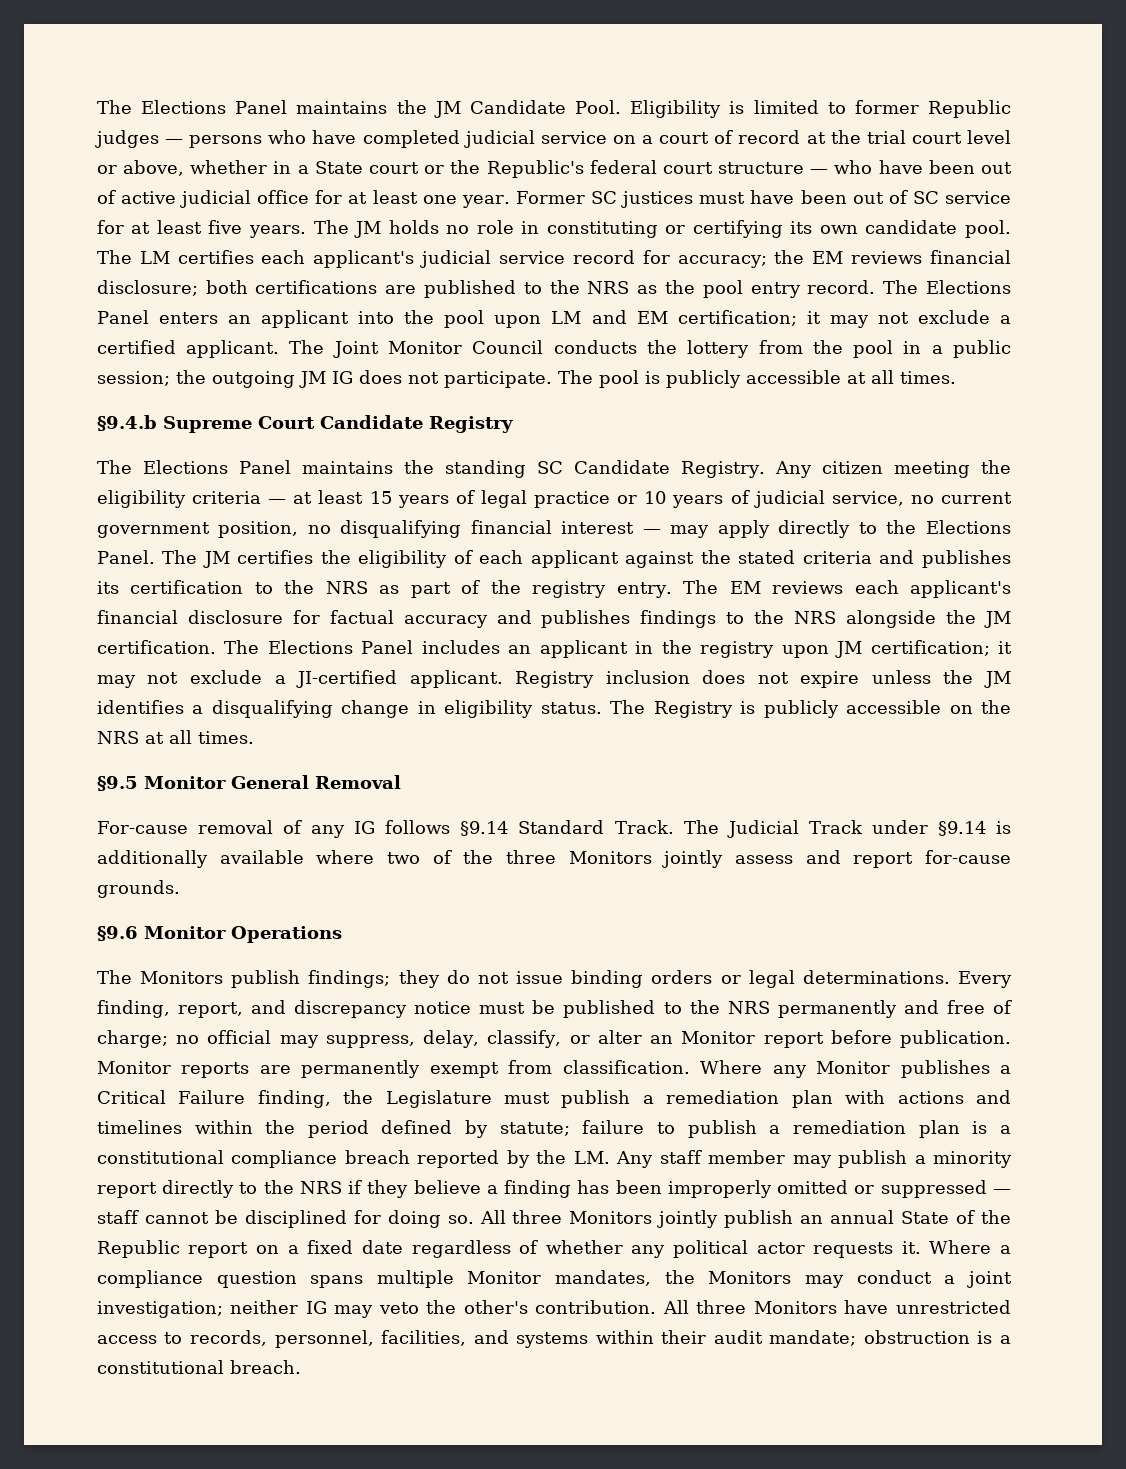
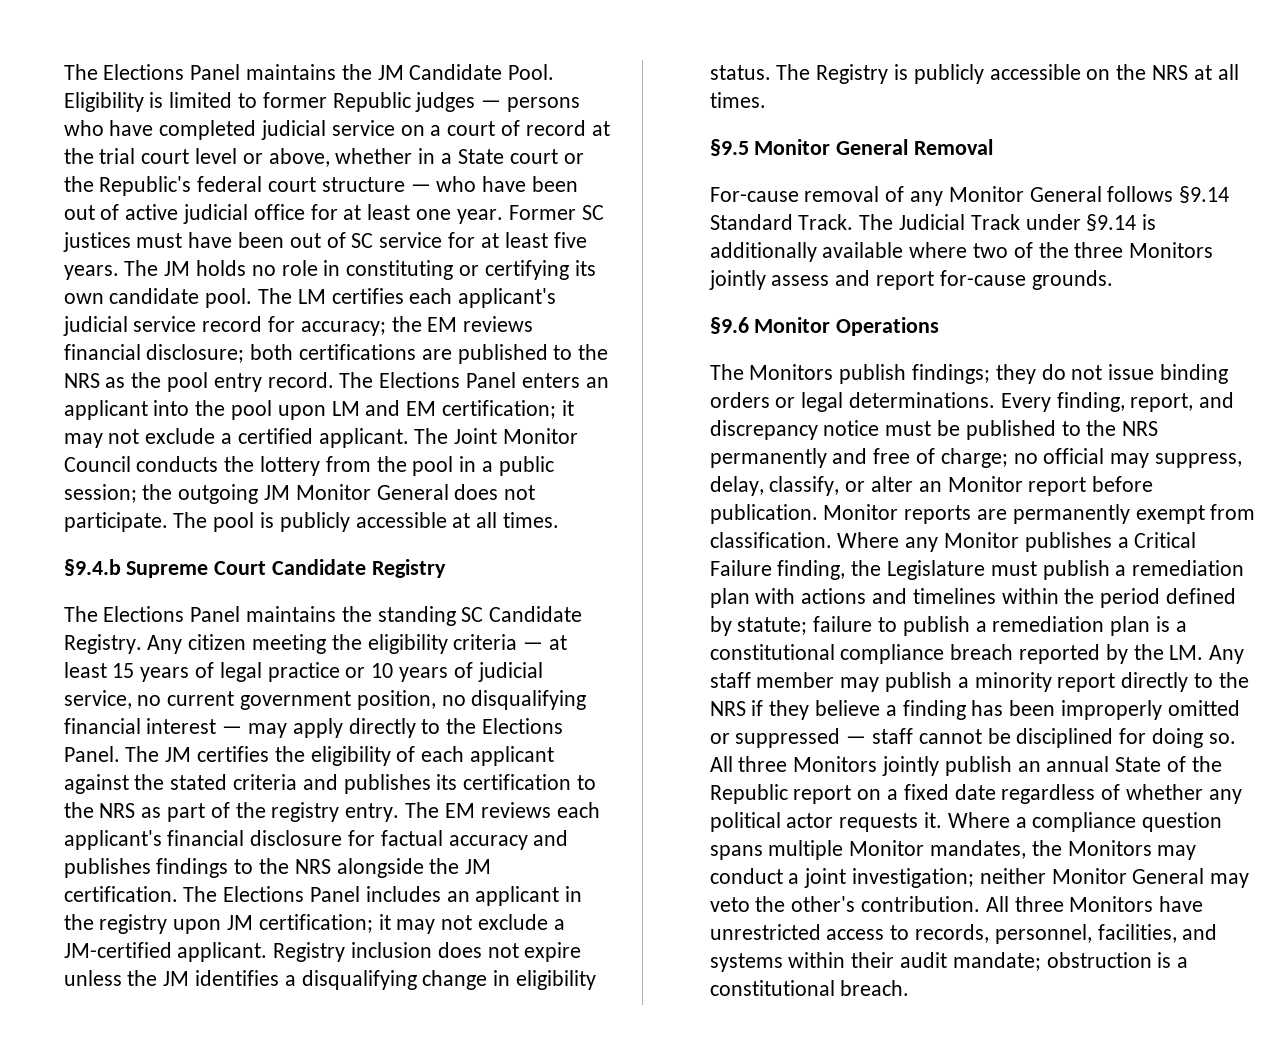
[331,371,353,384] IG -> [295,484,449,500] Monitor General
[296,670,398,688] JI-certified -> [63,942,172,958] JM-certified
[354,821,376,834] IG -> [948,186,1102,202] Monitor General
[305,1301,327,1314] IG -> [1051,868,1205,884] Monitor General

